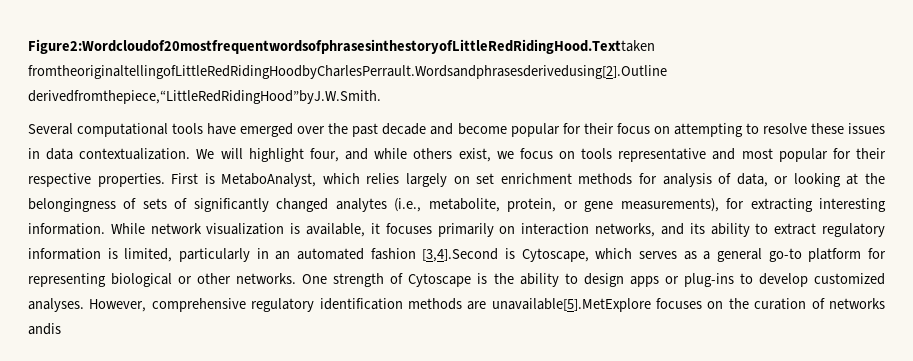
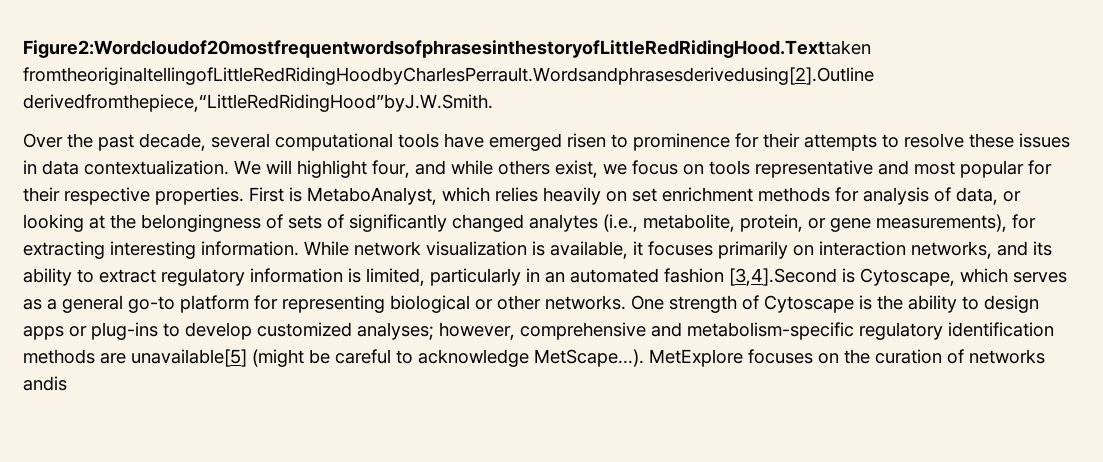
[28,123,743,137] Several computational tools have emerged over the past decade and become popular for their focus on attempting -> [23,133,877,151] Over the past decade, several computational tools have emerged risen to prominence for their attempts
[406,173,448,187] largely -> [543,187,601,205] heavily
[28,298,651,312] analyses. However, comprehensive regulatory identification methods are unavailable[5].MetExplore -> [357,322,1054,340] [23,349,743,367] analyses; however, comprehensive and metabolism-specific regulatory identification methods are unavailable[5] (might be careful to acknowledge MetScape...). MetExplore

